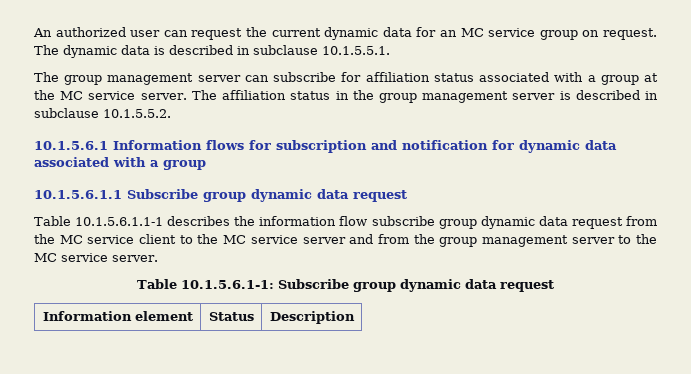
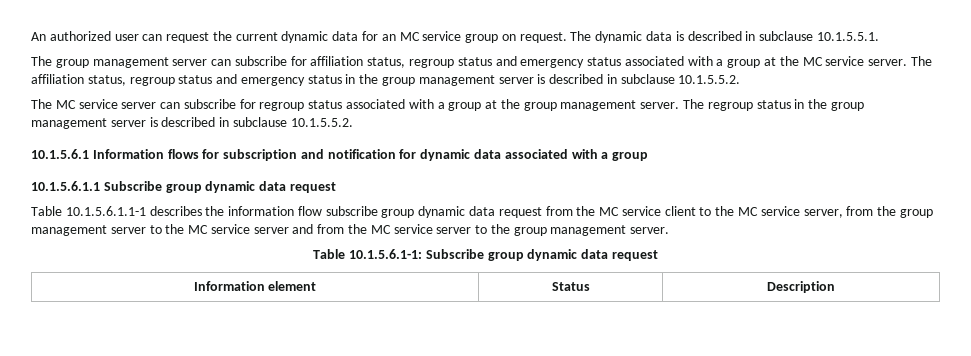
(430, 77) none -> [367,56,585,68] status, regroup status and emergency
(287, 95) none -> [87,74,741,86] [31,99,753,111] status, regroup status and emergency status in the group management server is described in subclause 10.1.5.5.2. // The MC service server can subscribe for regroup status associated with a group at the group management server. The regroup
[302,234,374,244] server and -> [803,209,843,218] server,
(108, 257) none -> [253,224,627,236] server and from the MC service server to the group management

